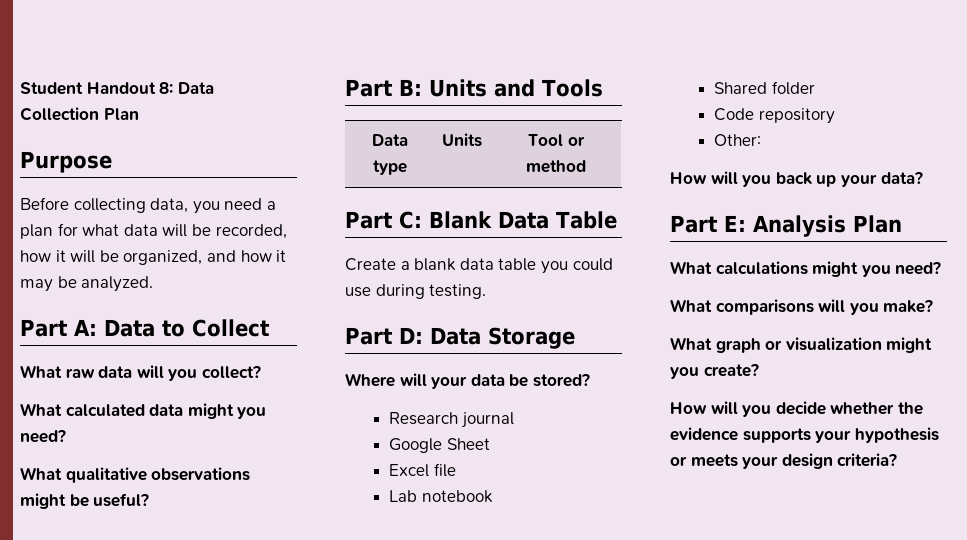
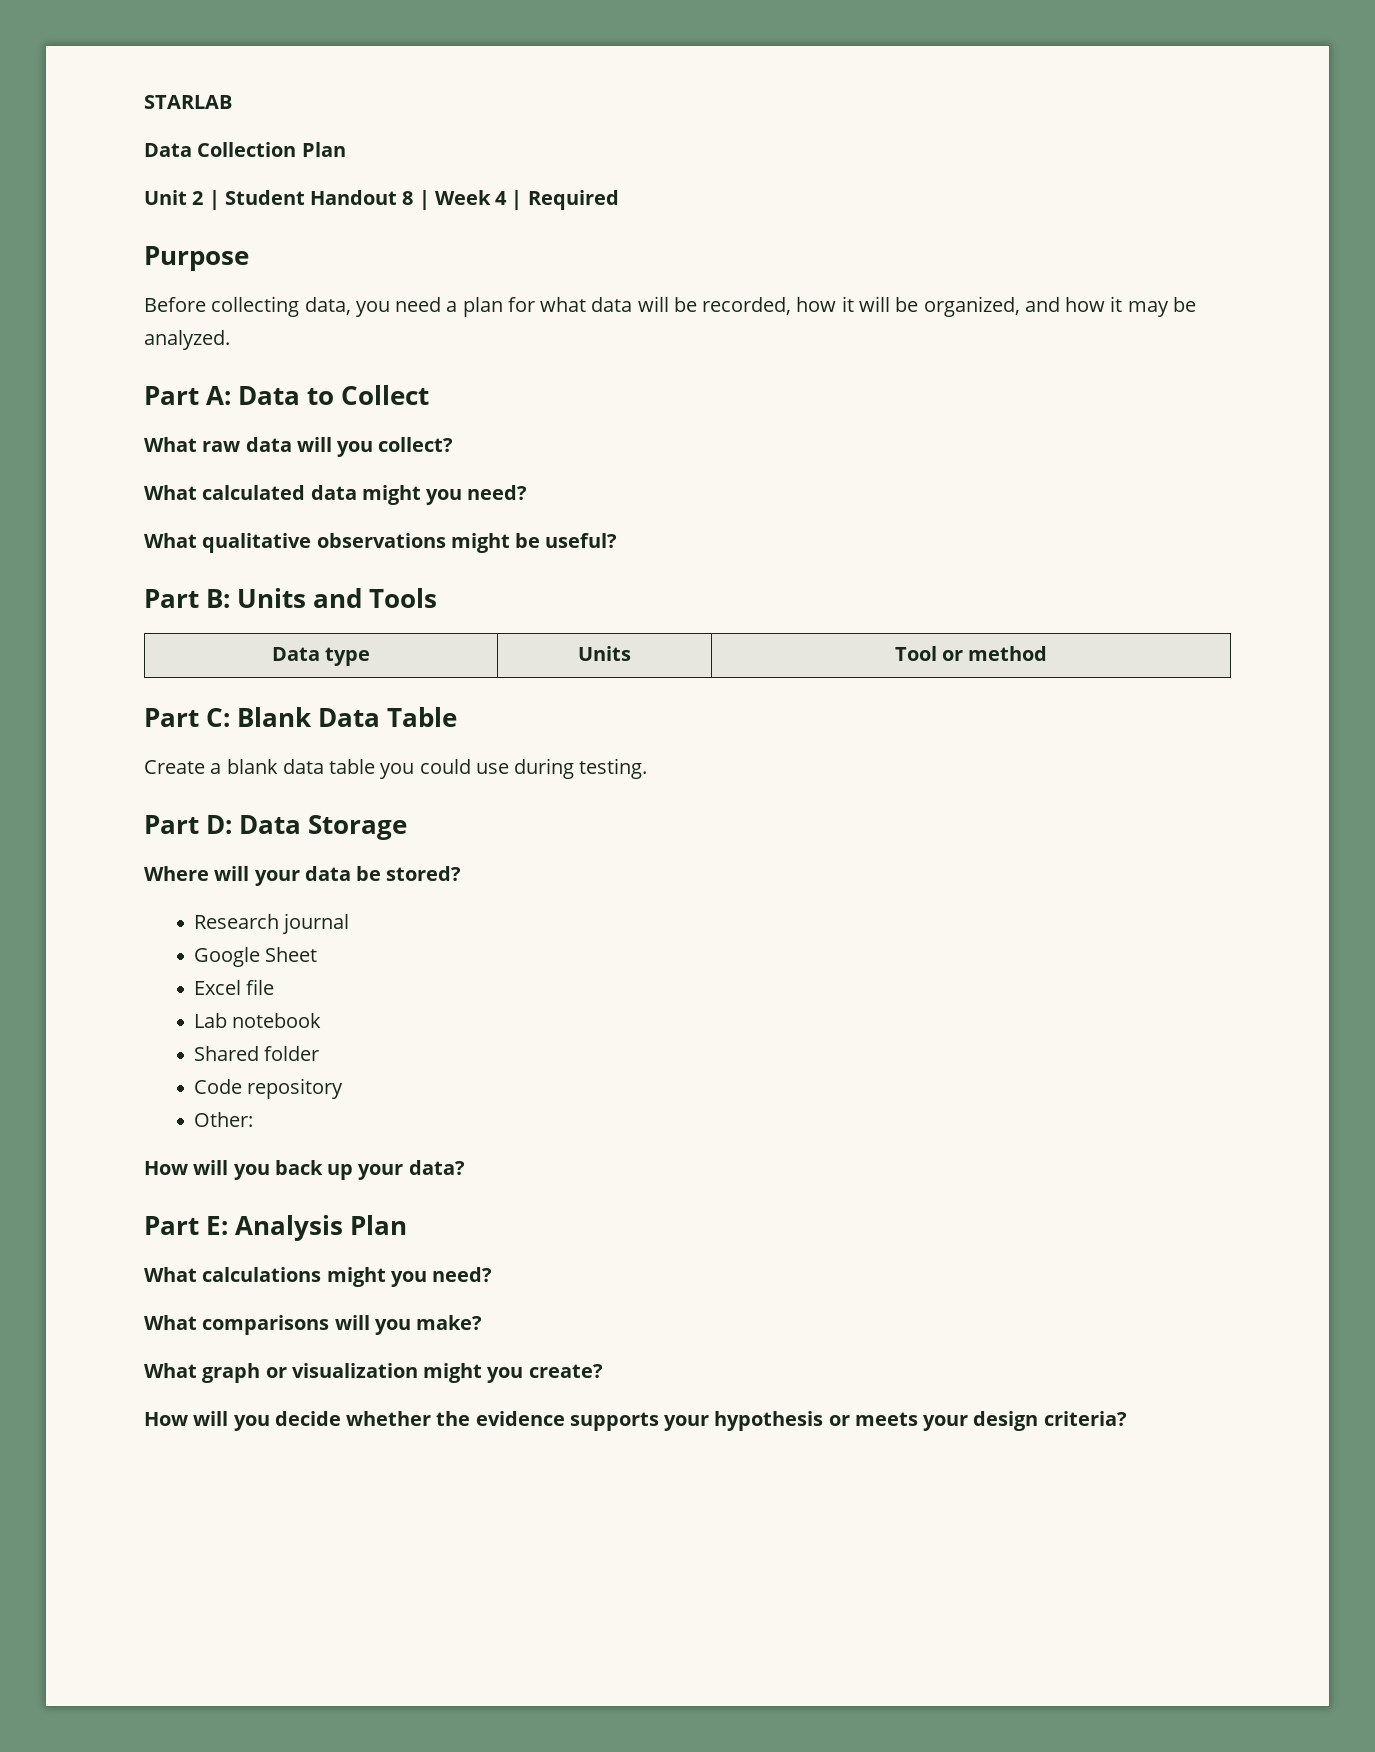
[20,82,174,95] Student Handout 8: -> [144,95,232,109] STARLAB //
(139, 114) none -> [144,190,619,210] // Unit 2 | Student Handout 8 | Week 4 | Required

